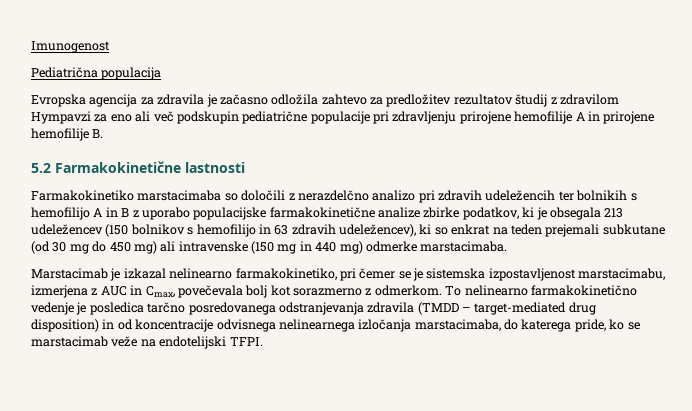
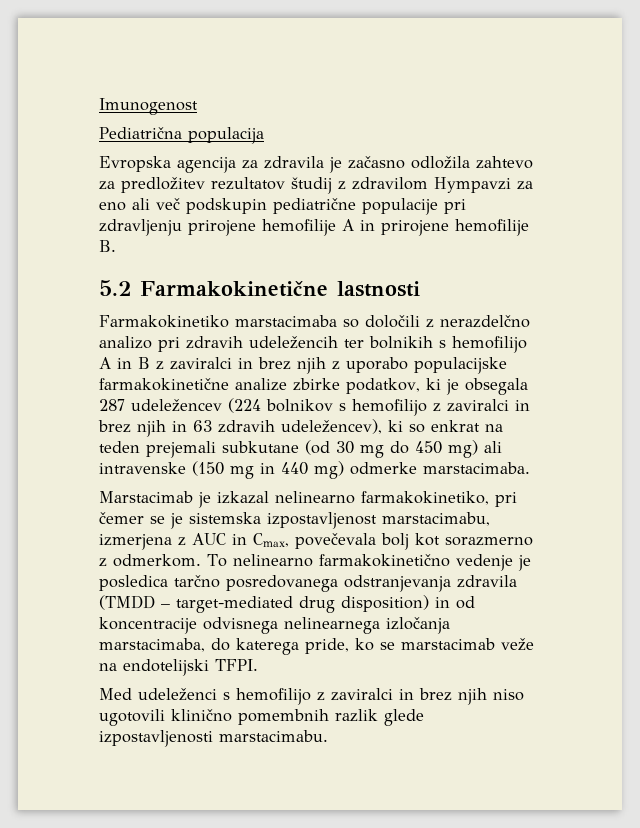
(139, 213) none -> [170,357,340,374] zaviralci in brez njih z
[604,208,624,218] [31,224,256,237] 213 udeležencev (150 bolnikov s hemofilijo -> [99,398,530,416] [98,420,166,437] 287 udeležencev (224 bolnikov s hemofilijo z zaviralci in brez njih
(263, 341) none -> [99,688,524,705] [99,709,424,726] [99,730,328,747] // Med udeleženci s hemofilijo z zaviralci in brez njih niso ugotovili klinično pomembnih razlik glede izpostavljenosti marstacimabu.

